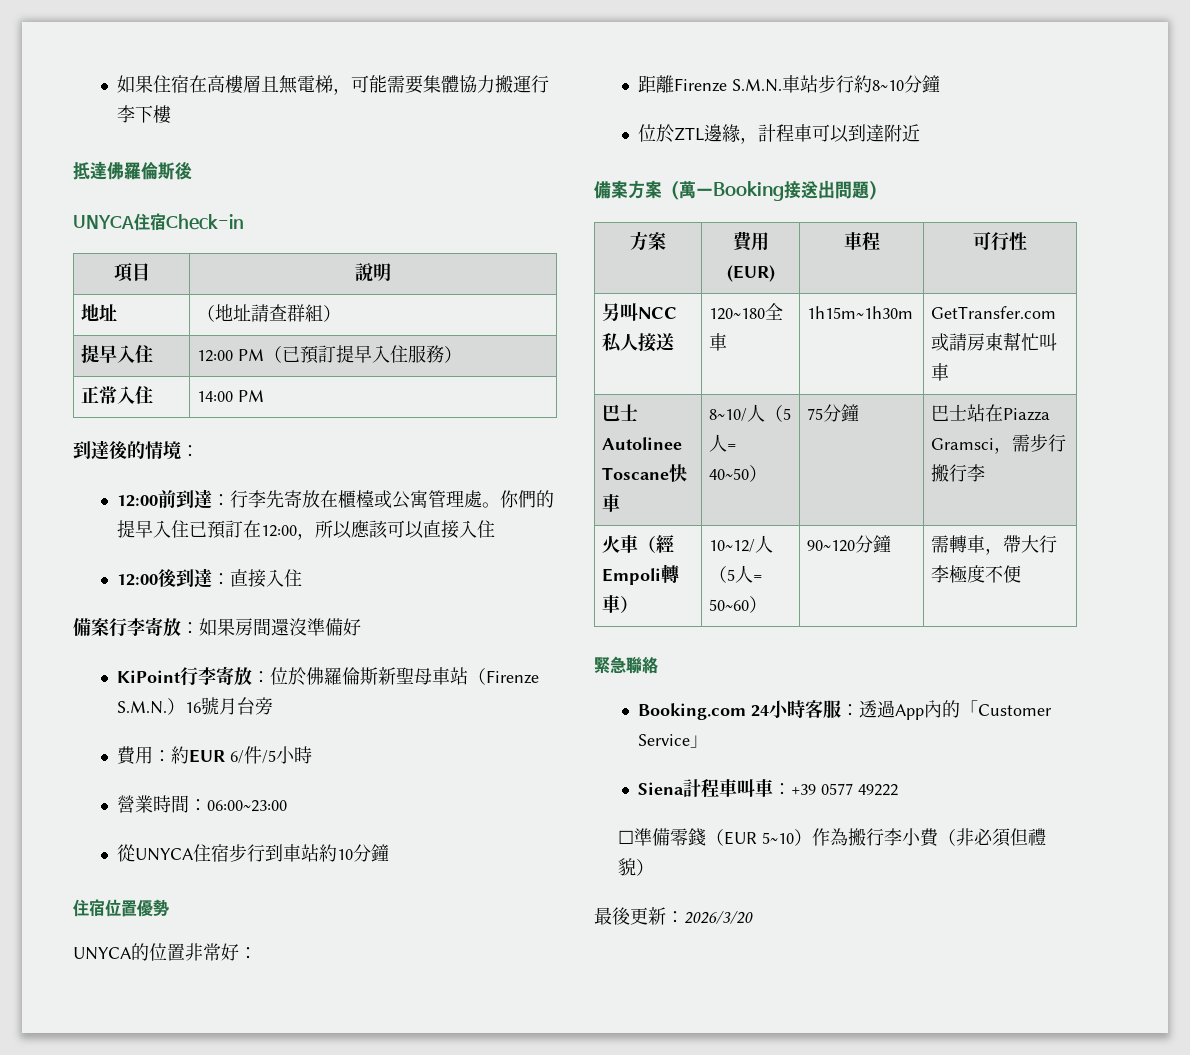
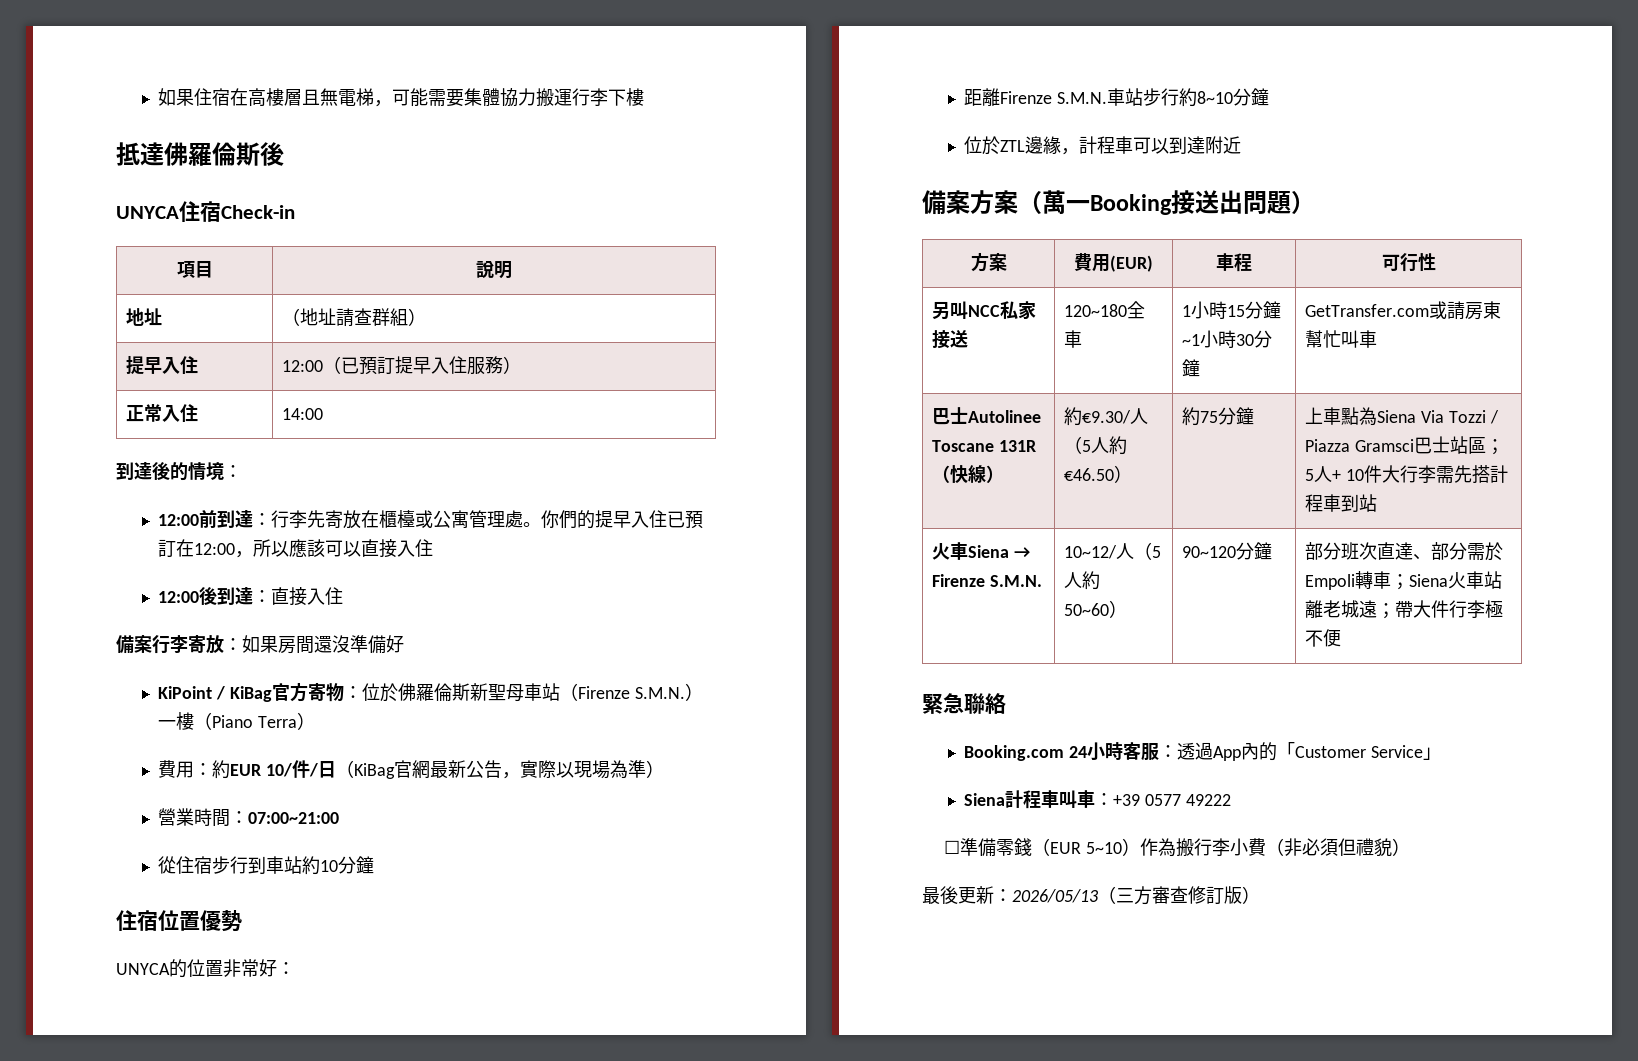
[238,349,265,361] PM -> (324, 366) none
[238,390,265,402] PM -> (324, 414) none
[180,666,253,686] 行李寄放 -> [215,682,344,702] / KiBag官方寄物
[185,697,274,715] 16號月台旁 -> [157,712,315,730] 一樓（Piano Terra）
[230,746,313,764] 6/件/5小時 -> [265,760,664,779] 10/件/日（KiBag官網最新公告，實際以現場為準）
[207,800,288,812] 06:00~23:00 -> [247,812,339,824] 07:00~21:00
[135,848,195,861] UNYCA -> (176, 865) none
[620,334,639,351] 人 -> [1018,301,1037,319] 家
[807,306,914,319] 1h15m~1h30m -> [1182,301,1282,319] [1182,330,1273,348] [1182,359,1201,377] 1小時15分鐘~1小時30分鐘
[669,464,688,482] [602,494,621,512] [709,404,792,422] [709,434,737,452] [709,465,768,482] 快車 | 8~10/人（5人= 40~50） | -> [999,440,1037,452] [932,465,1005,484] [1064,407,1149,426] [1064,436,1128,455] [1064,465,1133,483] [1182,407,1201,426] 131R（快線） | 約€9.30/人（5人約€46.50） | 約
[931,404,1051,422] [931,434,1067,454] [931,464,986,482] [602,535,676,553] [602,564,680,585] [602,595,639,613] 巴士站在Piazza Gramsci，需步行搬行李 // 火車（經Empoli轉車） -> [1305,407,1499,426] [1305,436,1505,455] [1305,465,1509,484] [1305,494,1378,512] [932,542,1031,560] [932,574,1043,587] 上車點為Siena Via Tozzi / Piazza Gramsci巴士站區；5人+ 10件大行李需先搭計程車到站 // 火車Siena → Firenze S.M.N.
[753,575,763,581] = -> [1082,571,1101,590] 約
[931,535,1058,555] [931,565,986,583] 需轉車，帶大行李極度 -> [1305,542,1504,561] [1305,571,1503,590] [1305,600,1504,619] 部分班次直達、部分需於Empoli轉車；Siena火車站離老城遠；帶大件行李極
[684,911,753,924] 2026/3/20 -> [1012,886,1260,905] 2026/05/13（三方審查修訂版）

